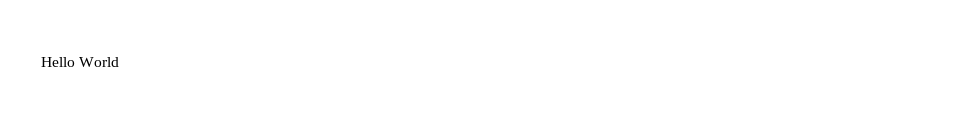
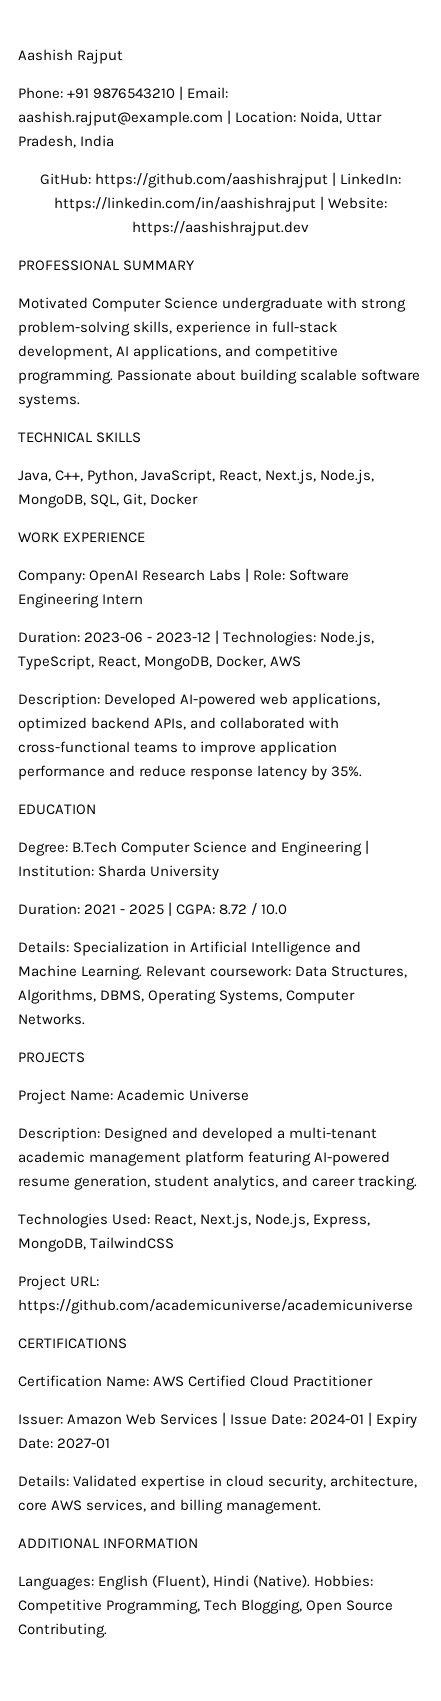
[41,57,120,67] Hello World -> [18,49,124,64] [18,86,229,100] [18,110,383,126] [18,135,115,148] [39,172,402,188] [53,196,388,212] [132,221,309,236] [18,260,196,271] [18,297,407,312] [18,321,338,336] [18,345,339,360] [18,369,421,384] [18,394,80,408] [18,432,142,443] [18,469,375,484] [18,493,199,508] [18,532,146,543] [18,568,350,584] [18,593,144,608] [18,630,375,646] [18,655,302,670] [18,693,381,708] [18,717,340,732] [18,741,338,756] [18,765,363,780] [18,804,96,815] [18,840,370,856] [18,865,220,880] [18,902,288,916] [18,941,362,956] [18,965,408,980] [18,989,356,1004] [18,1013,85,1025] [18,1052,85,1063] [18,1089,250,1104] [18,1127,378,1142] [18,1151,391,1166] [18,1175,418,1190] [18,1213,371,1228] [18,1237,175,1252] [18,1275,100,1290] [18,1299,413,1314] [18,1338,127,1349] [18,1375,374,1387] [18,1412,418,1428] [18,1438,111,1449] [18,1475,418,1490] [18,1499,322,1514] [18,1538,199,1549] [18,1575,374,1590] [18,1599,394,1614] [18,1623,107,1638] Aashish Rajput // Phone: +91 9876543210 | Email: aashish.rajput@example.com | Location: Noida, Uttar Pradesh, India // GitHub: https://github.com/aashishrajput | LinkedIn: https://linkedin.com/in/aashishrajput | Website: https://aashishrajput.dev // PROFESSIONAL SUMMARY // Motivated Computer Science undergraduate with strong problem-solving skills, experience in full-stack development, AI applications, and competitive programming. Passionate about building scalable software systems. // TECHNICAL SKILLS // Java, C++, Python, JavaScript, React, Next.js, Node.js, MongoDB, SQL, Git, Docker // WORK EXPERIENCE // Company: OpenAI Research Labs | Role: Software Engineering Intern // Duration: 2023-06 - 2023-12 | Technologies: Node.js, TypeScript, React, MongoDB, Docker, AWS // Description: Developed AI-powered web applications, optimized backend APIs, and collaborated with cross-functional teams to improve application performance and reduce response latency by 35%. // EDUCATION // Degree: B.Tech Computer Science and Engineering | Institution: Sharda University // Duration: 2021 - 2025 | CGPA: 8.72 / 10.0 // Details: Specialization in Artificial Intelligence and Machine Learning. Relevant coursework: Data Structures, Algorithms, DBMS, Operating Systems, Computer Networks. // PROJECTS // Project Name: Academic Universe // Description: Designed and developed a multi-tenant academic management platform featuring AI-powered resume generation, student analytics, and career tracking. // Technologies Used: React, Next.js, Node.js, Express, MongoDB, TailwindCSS // Project URL: https://github.com/academicuniverse/academicuniverse // CERTIFICATIONS // Certification Name: AWS Certified Cloud Practitioner // Issuer: Amazon Web Services | Issue Date: 2024-01 | Expiry Date: 2027-01 // Details: Validated expertise in cloud security, architecture, core AWS services, and billing management. // ADDITIONAL INFORMATION // Languages: English (Fluent), Hindi (Native). Hobbies: Competitive Programming, Tech Blogging, Open Source Contributing.

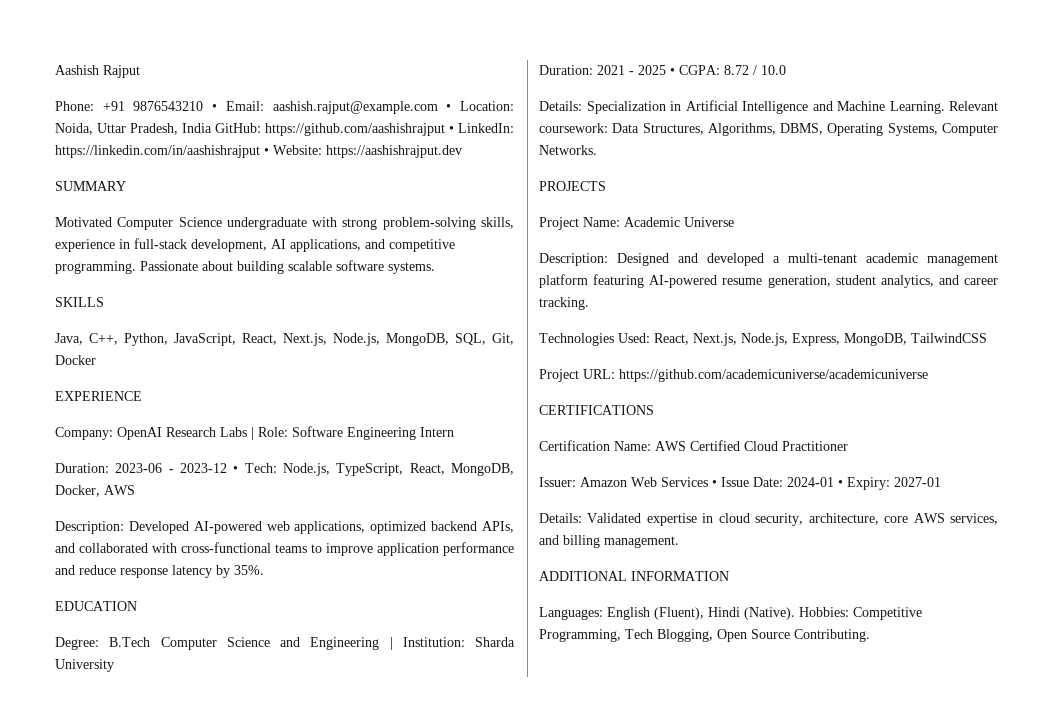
[179,86,184,100] | -> [212,104,218,111] •
[227,110,232,124] | -> [446,104,452,111] •
(115, 141) // -> (212, 128) none
[332,172,337,186] | -> [449,126,454,133] •
[320,196,324,210] | -> [264,148,269,155] •
[18,260,119,271] PROFESSIONAL -> (462, 151) none
[18,432,92,443] TECHNICAL -> (435, 268) none
[18,532,59,543] WORK -> (96, 360) none
[215,630,317,646] | Technologies: -> [233,463,277,473] • Tech:
[168,902,173,916] | -> [670,68,675,75] •
[222,1412,227,1426] | -> [712,480,717,487] •
[368,1412,418,1428] [18,1438,53,1449] | Expiry Date: -> [838,477,890,490] • Expiry:

